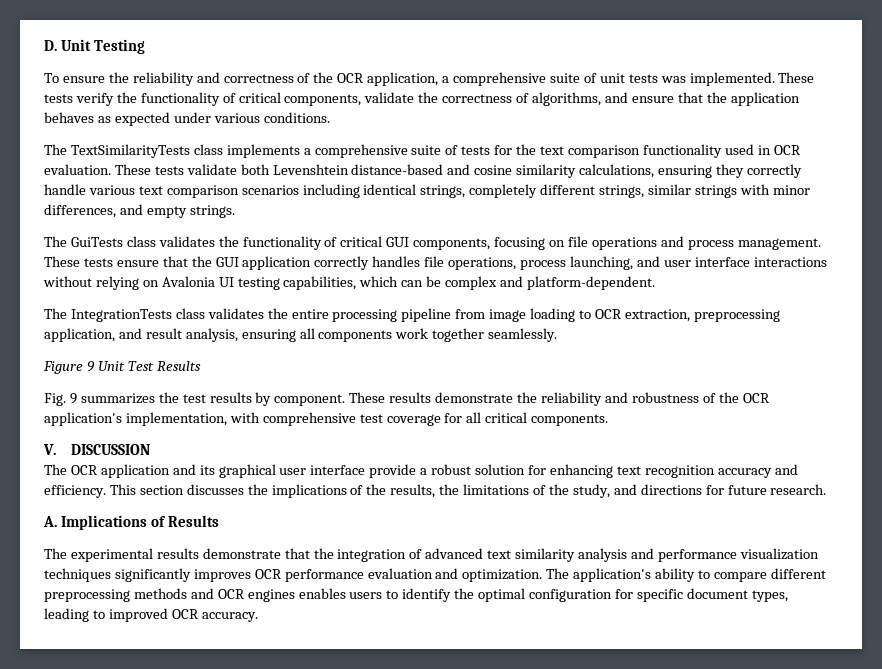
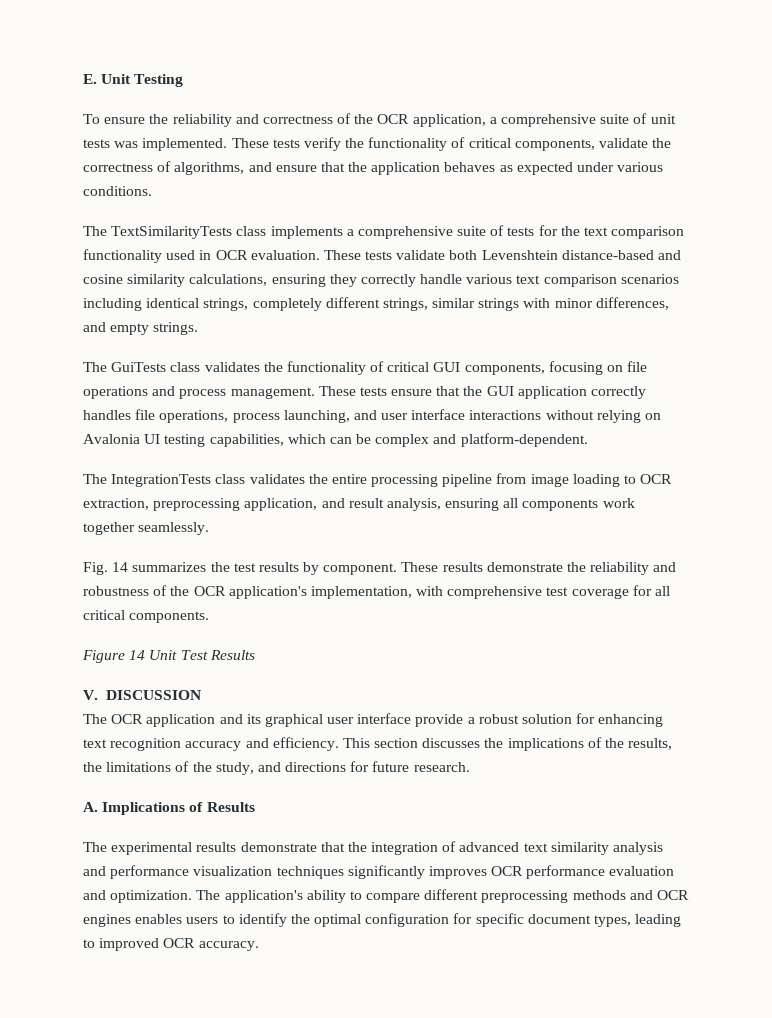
[44,40,57,51] D. -> [83,74,97,84] E.
[43,361,201,374] // Figure 9 Unit Test Results -> (210, 528) none
[69,393,77,404] 9 -> [112,562,129,572] 14
(609, 420) none -> [82,650,255,663] // Figure 14 Unit Test Results

